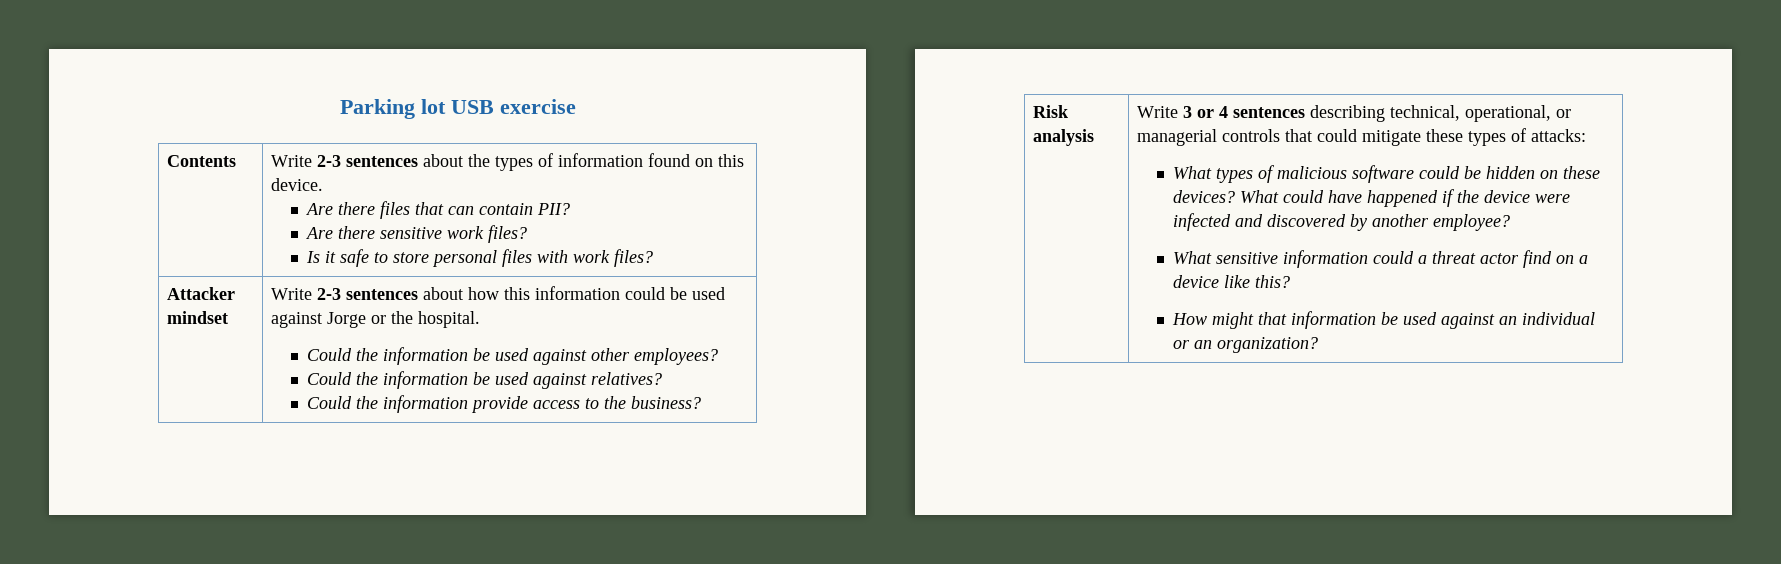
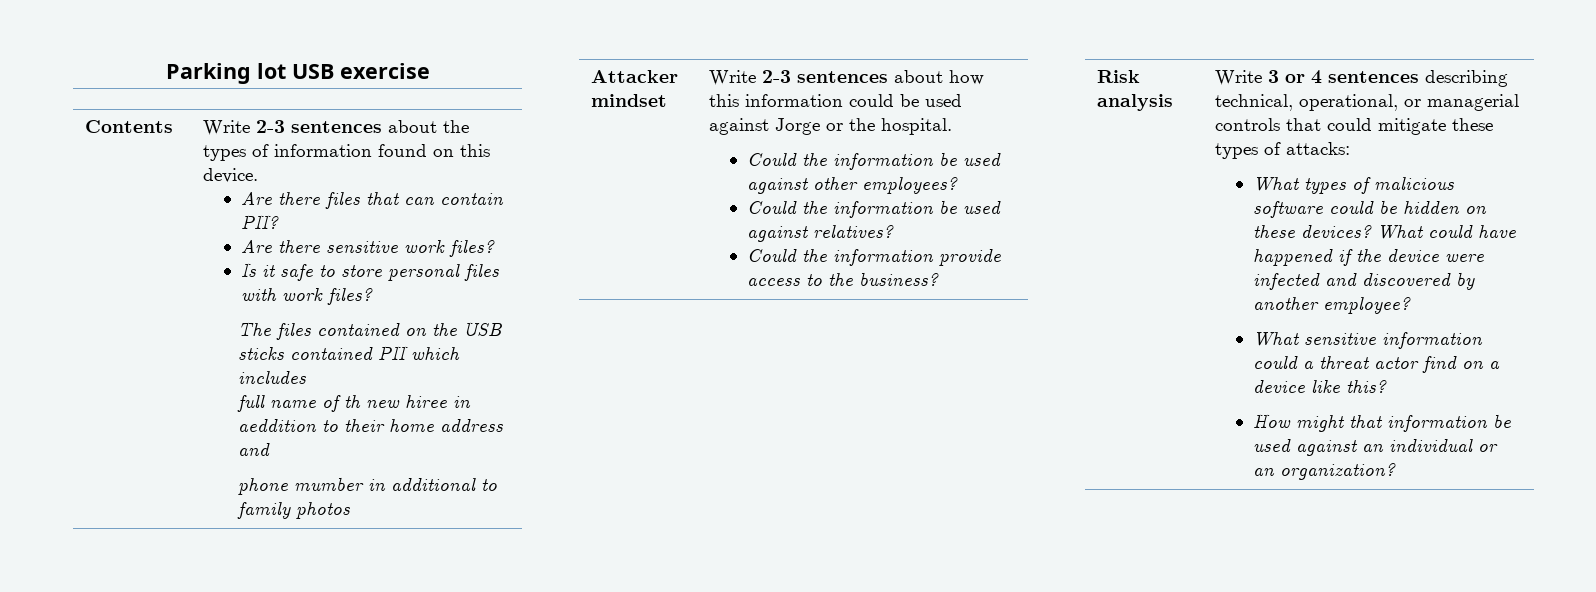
(654, 258) none -> [238,322,503,340] [238,346,461,360] [238,371,307,384] [237,395,472,412] [238,419,504,432] [238,443,271,456] [238,477,498,495] [237,502,351,519] // The files contained on the USB sticks contained PII which includes // full name of th new hiree in aeddition to their home address and // phone mumber in additional to family photos

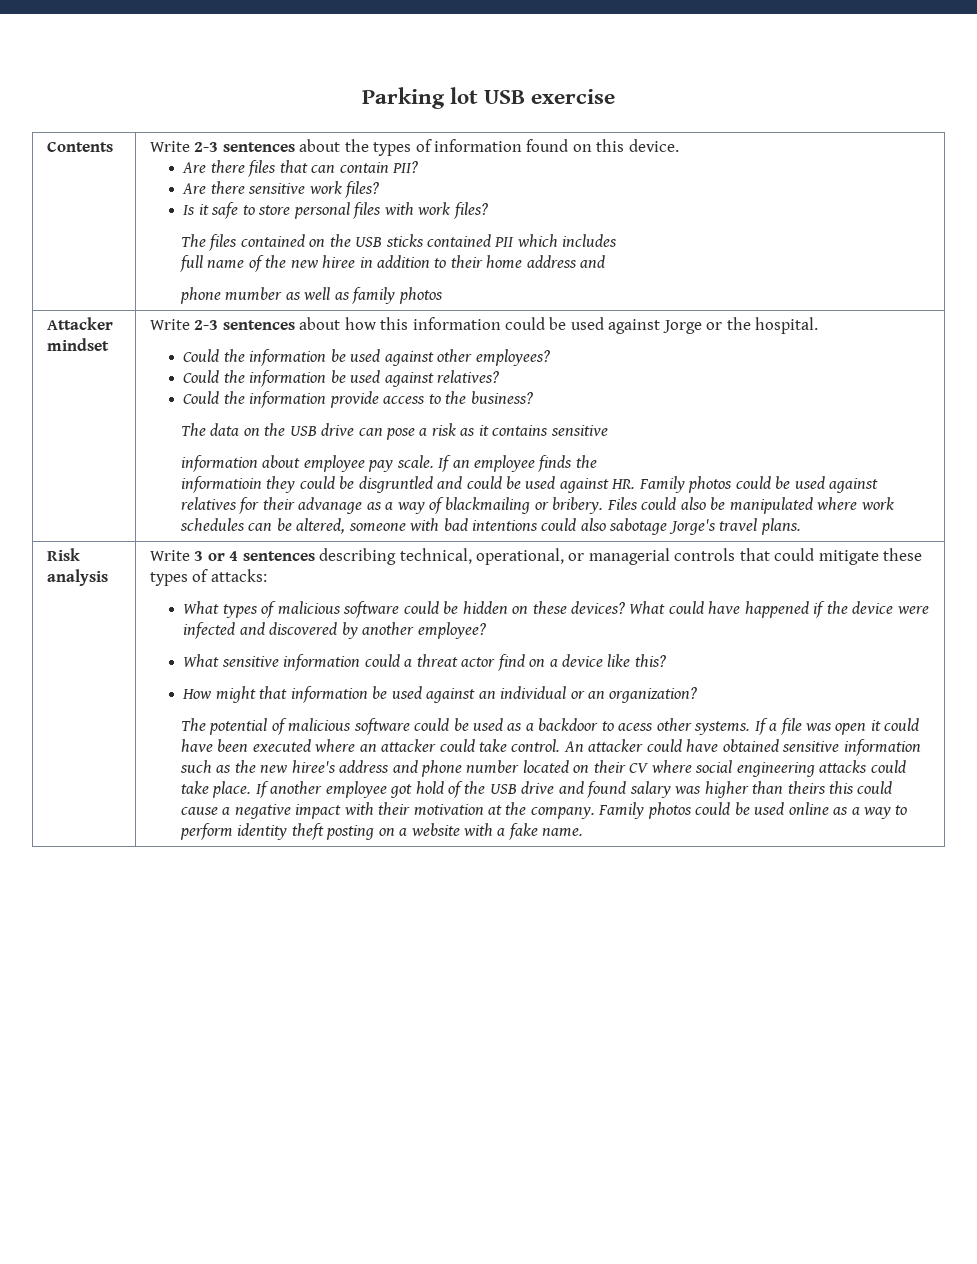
[344,395,362,408] th -> [265,255,287,268] the
[238,419,318,432] aeddition -> [377,255,431,268] addition
[368,478,498,491] in additional to -> [285,287,350,300] as well as
(940, 279) none -> [180,423,608,440] [180,455,597,472] [180,476,879,493] [180,497,894,514] [179,518,801,535] // The data on the USB drive can pose a risk as it contains sensitive // information about employee pay scale. If an employee finds the // informatioin they could be disgruntled and could be used against HR. Family photos could be used against relatives for their advanage as a way of blackmailing or bribery. Files could also be manipulated where work schedules can be altered, someone with bad intentions could also sabotage Jorge's travel plans.
(1397, 471) none -> [180,718,920,735] [180,739,921,756] [179,760,906,777] [180,781,893,798] [180,802,908,819] [179,823,584,840] // The potential of malicious software could be used as a backdoor to acess other systems. If a file was open it could have been executed where an attacker could take control. An attacker could have obtained sensitive information such as the new hiree's address and phone number located on their CV where social engineering attacks could take place. If another employee got hold of the USB drive and found salary was higher than theirs this could cause a negative impact with their motivation at the company. Family photos could be used online as a way to perform identity theft posting on a website with a fake name.

